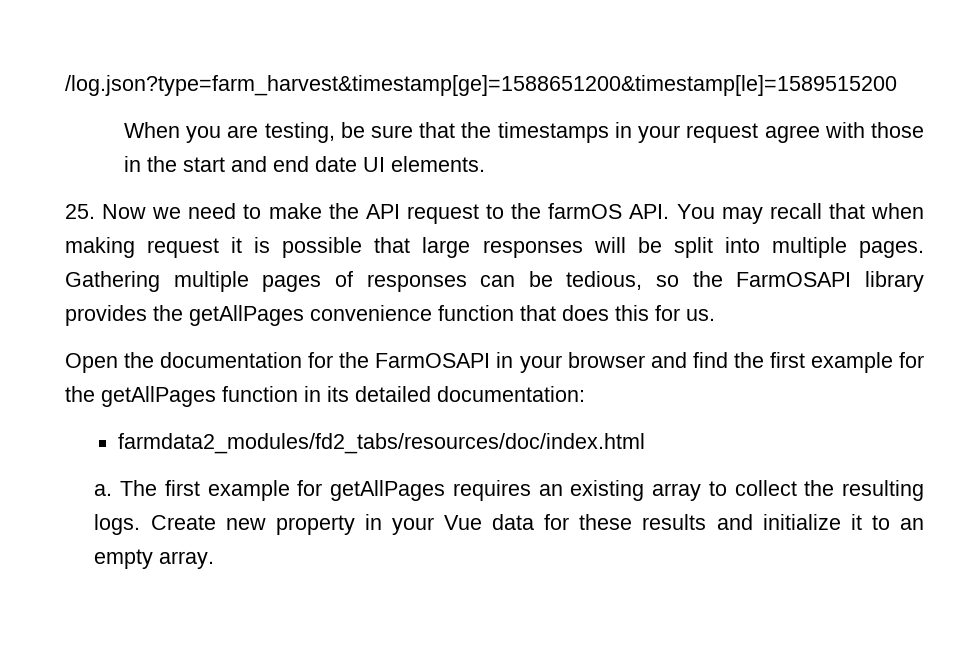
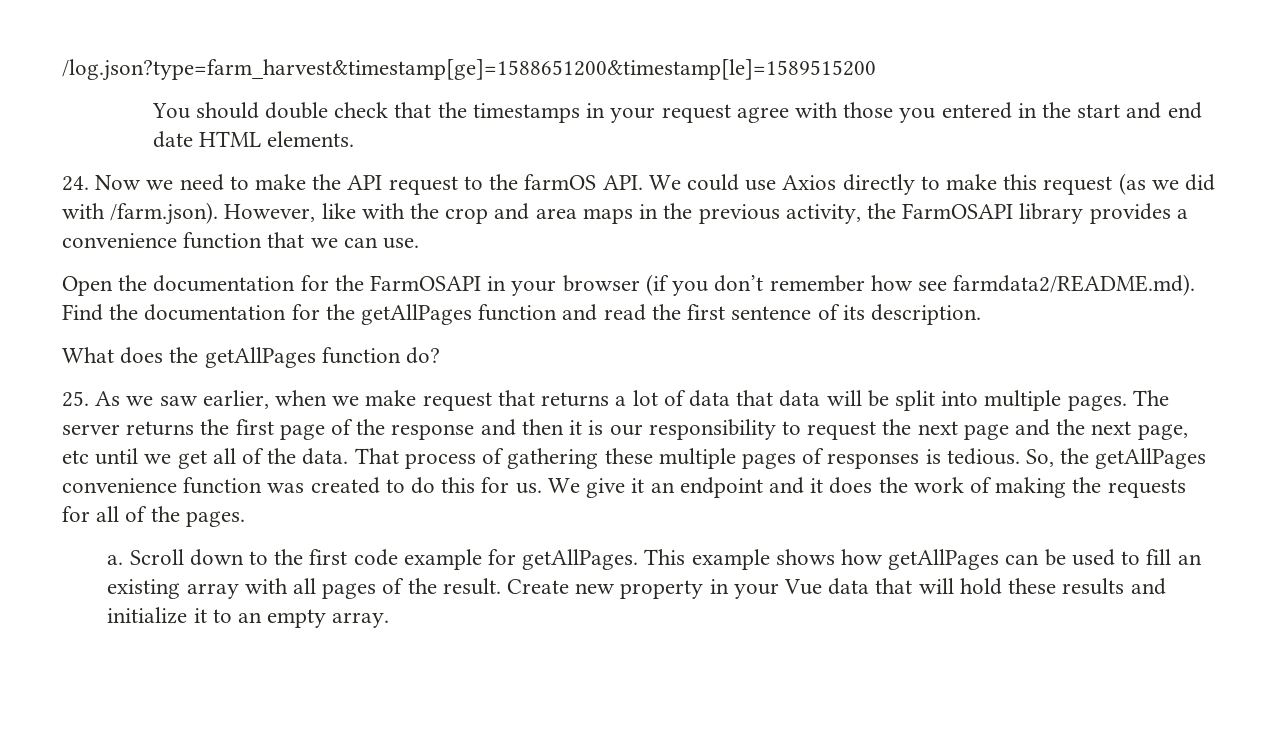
[123,122,413,143] When you are testing, be sure -> [151,102,389,119] You should double check
(924, 130) none -> [899,102,1012,123] you entered
[362,157,385,172] UI -> [198,131,261,147] HTML
[65,204,95,219] 25. -> [62,176,89,191] 24.
[676,203,925,224] [65,237,925,258] [65,271,680,292] You may recall that when making request it is possible that large responses will be split into multiple pages. Gathering multiple pages of responses can be tedious, so -> [648,173,1216,195] [62,202,861,225] We could use Axios directly to make this request (as we did with /farm.json). However, like with the crop and area maps in the previous activity,
[153,305,304,326] the getAllPages -> [1176,209,1188,219] a
[562,305,715,321] does this for us. -> [310,237,420,249] we can use.
[650,352,924,373] [65,386,585,407] [118,433,646,454] [94,480,925,501] [94,514,141,535] and find the first example for the getAllPages function in its detailed documentation: // farmdata2_modules/fd2_tabs/resources/doc/index.html // a. The first example for getAllPages requires an existing array to collect the resulting logs. -> [645,274,1196,296] [62,304,981,325] [62,347,441,368] [62,390,1169,411] [62,419,1188,440] [62,448,1207,469] [62,477,1186,498] [62,506,245,527] [107,549,1202,570] [107,578,501,599] (if you don’t remember how see farmdata2/README.md). Find the documentation for the getAllPages function and read the first sentence of its description. // What does the getAllPages function do? // 25. As we saw earlier, when we make request that returns a lot of data that data will be split into multiple pages. The server returns the first page of the response and then it is our responsibility to request the next page and the next page, etc until we get all of the data. That process of gathering these multiple pages of responses is tedious. So, the getAllPages convenience function was created to do this for us. We give it an endpoint and it does the work of making the requests for all of the pages. // a. Scroll down to the first code example for getAllPages. This example shows how getAllPages can be used to fill an existing array with all pages of the result.
[544,514,570,530] for -> [875,578,1002,595] that will hold

